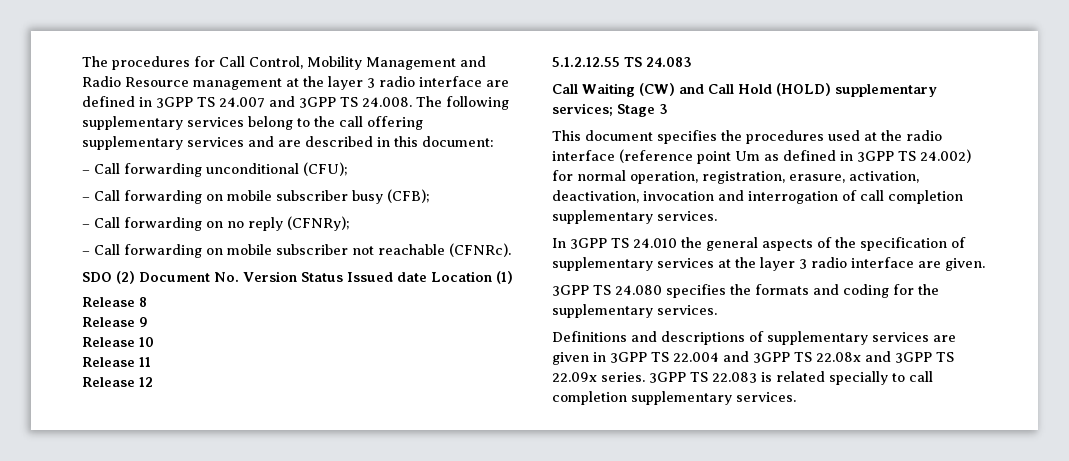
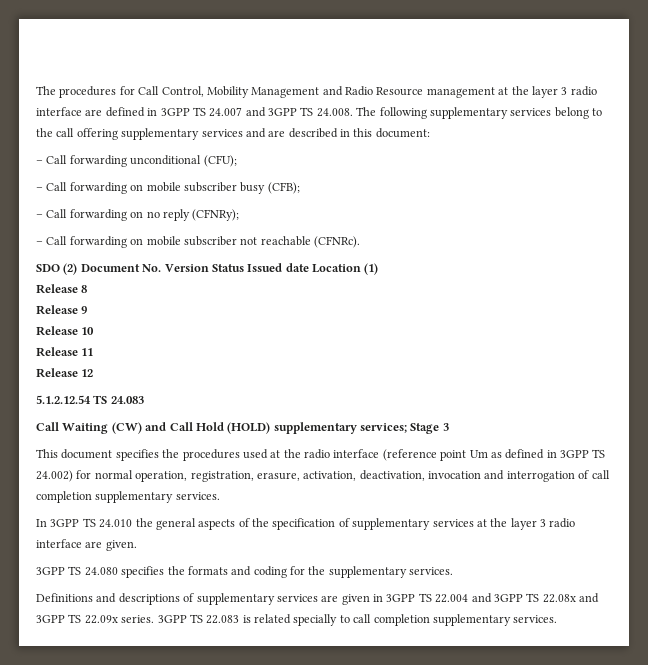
[552,57,620,67] 5.1.2.12.55 -> [36,395,91,404] 5.1.2.12.54

